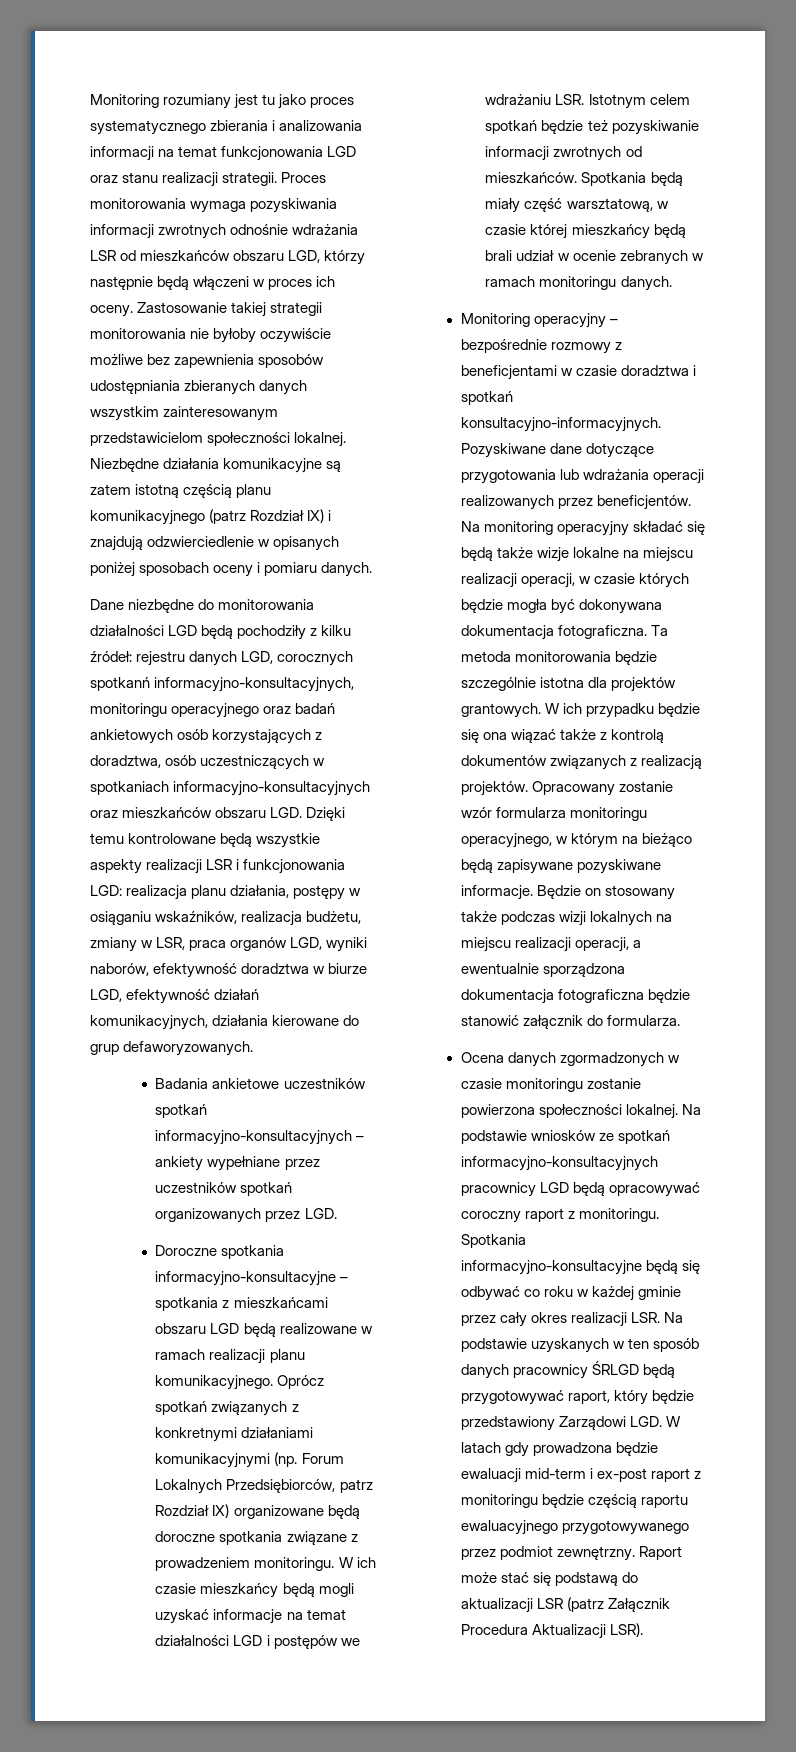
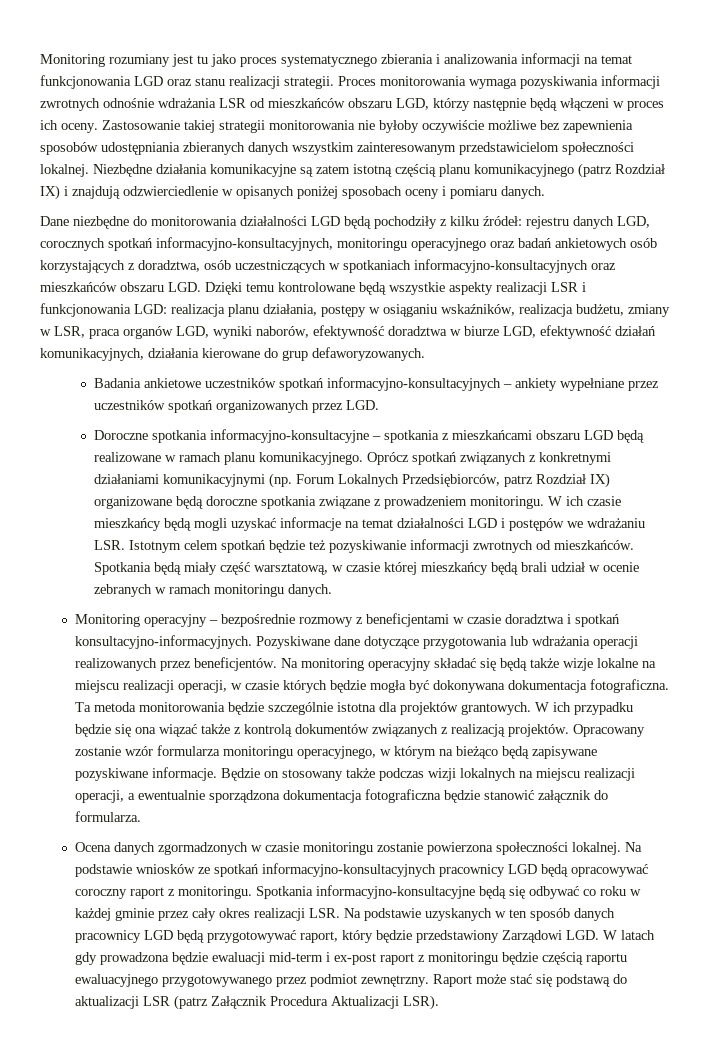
[90,677,150,691] spotkanń -> [108,238,153,251] spotkań
[209,1349,266,1364] realizacji -> (221, 457) none
[592,1361,640,1375] ŚRLGD -> [143,930,173,940] LGD

